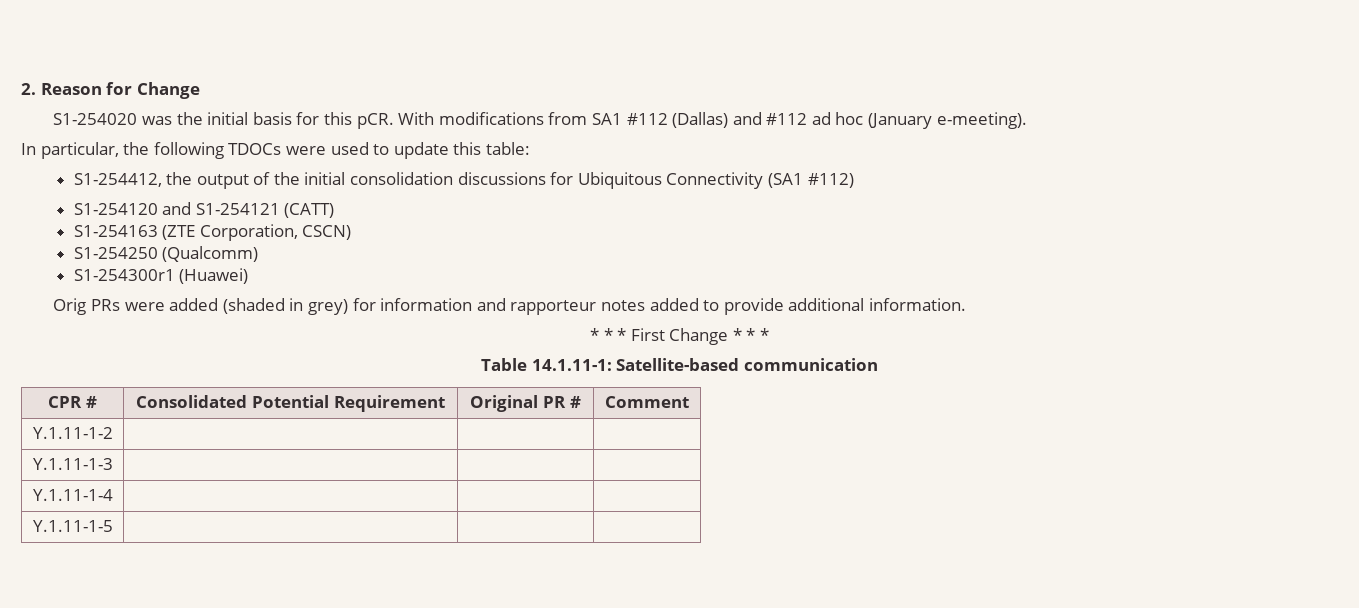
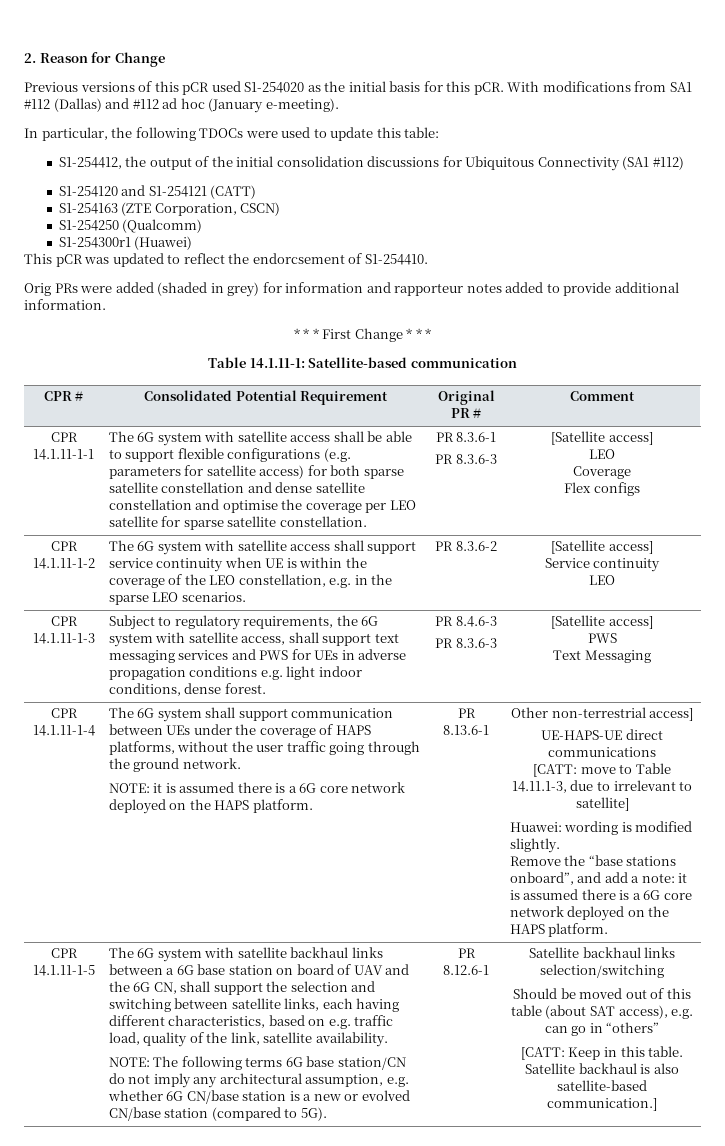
[53,113,173,125] S1-254020 was -> [24,81,321,95] Previous versions of this pCR used S1-254020 as
(249, 276) none -> [24,253,428,267] // This pCR was updated to reflect the endorcsement of S1-254410.
[32,427,113,439] [32,458,113,470] [32,489,113,501] [32,520,113,532] Y.1.11-1-2 | | | // Y.1.11-1-3 | | | // Y.1.11-1-4 | | | // Y.1.11-1-5 | | | -> [50,432,78,442] [33,449,94,460] [108,431,412,446] [108,448,351,462] [108,465,404,479] [108,482,365,493] [108,499,416,513] [108,516,367,530] [435,432,497,442] [435,454,497,464] [551,431,653,445] [589,449,615,459] [573,466,631,479] [564,482,640,496] [50,541,78,551] [32,558,95,569] [108,540,417,555] [108,557,367,572] [108,574,393,588] [108,592,246,605] [435,541,497,551] [551,540,653,554] [544,558,661,572] [589,575,615,585] [50,616,78,626] [32,633,95,644] [108,615,379,630] [108,632,399,647] [108,649,407,663] [108,666,362,680] [108,683,266,696] [435,616,497,627] [435,638,497,648] [551,615,653,629] [587,633,617,643] [553,650,651,663] [50,708,78,718] [32,725,95,736] [108,707,394,722] [108,724,371,738] [108,741,420,755] [108,758,241,772] [108,782,406,793] [108,799,313,814] [457,708,476,718] [443,725,489,735] [510,707,694,721] [541,729,663,740] [548,747,656,757] [533,763,671,777] [511,780,693,793] [575,797,629,811] [509,821,693,835] [509,838,560,853] [509,855,677,866] [509,872,688,885] [509,889,692,900] [509,906,670,921] [509,923,609,937] [50,948,78,958] [32,965,95,976] [108,947,383,962] [108,964,410,975] [108,981,376,995] [108,998,400,1012] [108,1015,394,1029] [108,1032,388,1047] [108,1056,406,1070] [108,1073,409,1088] [107,1090,410,1104] [108,1107,327,1121] [457,948,476,958] [443,965,489,975] [528,947,676,958] [540,964,664,978] [513,988,691,999] [510,1005,694,1019] [544,1022,660,1036] [520,1046,684,1060] [525,1063,679,1074] [557,1080,647,1091] [547,1098,657,1111] CPR 14.1.11-1-1 | The 6G system with satellite access shall be able to support flexible configurations (e.g. parameters for satellite access) for both sparse satellite constellation and dense satellite constellation and optimise the coverage per LEO satellite for sparse satellite constellation. | PR 8.3.6-1 // PR 8.3.6-3 | [Satellite access] // LEO // Coverage // Flex configs // CPR 14.1.11-1-2 | The 6G system with satellite access shall support service continuity when UE is within the coverage of the LEO constellation, e.g. in the sparse LEO scenarios. | PR 8.3.6-2 | [Satellite access] // Service continuity // LEO // CPR 14.1.11-1-3 | Subject to regulatory requirements, the 6G system with satellite access, shall support text messaging services and PWS for UEs in adverse propagation conditions e.g. light indoor conditions, dense forest. | PR 8.4.6-3 // PR 8.3.6-3 | [Satellite access] // PWS // Text Messaging // CPR 14.1.11-1-4 | The 6G system shall support communication between UEs under the coverage of HAPS platforms, without the user traffic going through the ground network. // NOTE: it is assumed there is a 6G core network deployed on the HAPS platform. | PR 8.13.6-1 | Other non-terrestrial access] // UE-HAPS-UE direct communications // [CATT: move to Table 14.11.1-3, due to irrelevant to satellite] // Huawei: wording is modified slightly. // Remove the “base stations onboard”, and add a note: it is assumed there is a 6G core network deployed on the HAPS platform. // CPR 14.1.11-1-5 | The 6G system with satellite backhaul links between a 6G base station on board of UAV and the 6G CN, shall support the selection and switching between satellite links, each having different characteristics, based on e.g. traffic load, quality of the link, satellite availability. // NOTE: The following terms 6G base station/CN do not imply any architectural assumption, e.g. whether 6G CN/base station is a new or evolved CN/base station (compared to 5G). | PR 8.12.6-1 | Satellite backhaul links selection/switching // Should be moved out of this table (about SAT access), e.g. can go in “others” // [CATT: Keep in this table. Satellite backhaul is also satellite-based communication.]

